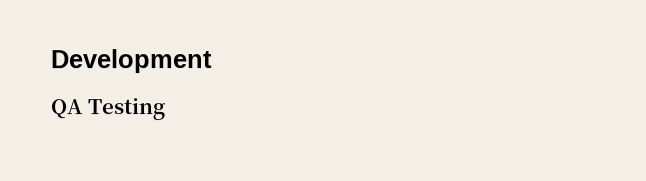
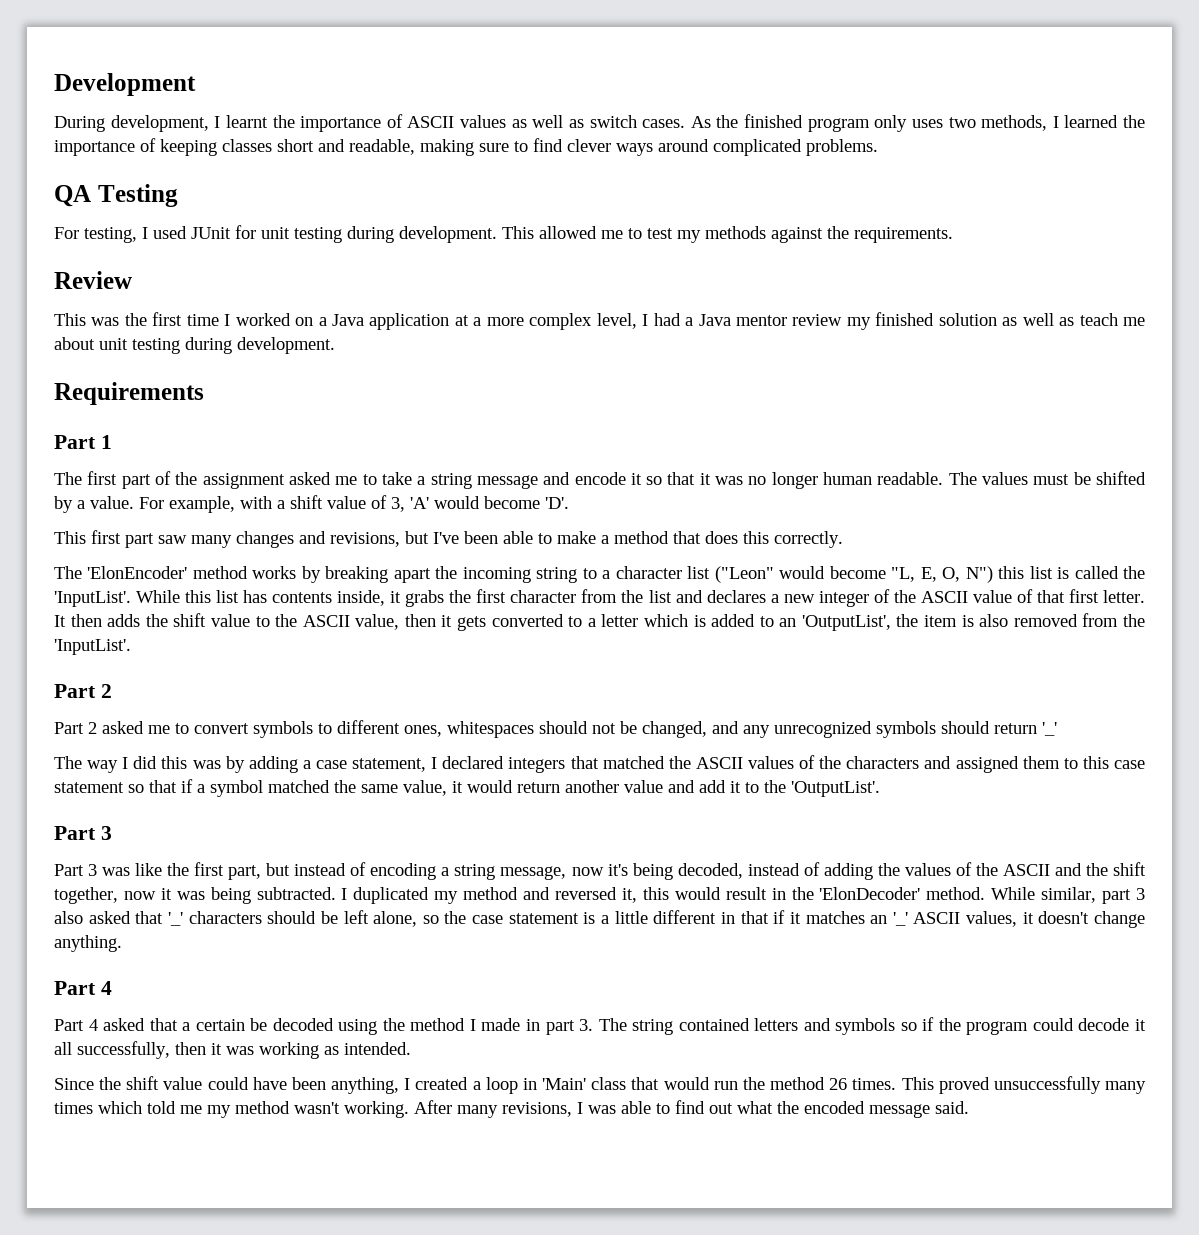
[51,98,166,121] QA Testing -> [54,114,1145,132] [54,138,878,156] [54,184,178,207] [54,225,953,243] [54,271,132,289] [54,312,1145,330] [54,337,335,354] [54,382,204,405] [54,435,112,449] [54,471,1146,489] [54,495,569,513] [54,530,843,548] [54,566,1146,583] [54,589,1146,607] [54,613,1146,631] [54,639,131,655] [54,684,112,698] [54,720,1057,738] [54,755,1145,773] [54,779,880,797] [54,826,112,840] [54,862,1147,880] [54,887,1145,904] [54,910,1145,928] [54,935,122,952] [54,981,112,995] [54,1017,1147,1035] [54,1041,411,1059] [54,1076,1146,1094] [54,1100,969,1118] During development, I learnt the importance of ASCII values as well as switch cases. As the finished program only uses two methods, I learned the importance of keeping classes short and readable, making sure to find clever ways around complicated problems. // QA Testing // For testing, I used JUnit for unit testing during development. This allowed me to test my methods against the requirements. // Review // This was the first time I worked on a Java application at a more complex level, I had a Java mentor review my finished solution as well as teach me about unit testing during development. // Requirements // Part 1 // The first part of the assignment asked me to take a string message and encode it so that it was no longer human readable. The values must be shifted by a value. For example, with a shift value of 3, 'A' would become 'D'. // This first part saw many changes and revisions, but I've been able to make a method that does this correctly. // The 'ElonEncoder' method works by breaking apart the incoming string to a character list ("Leon" would become "L, E, O, N") this list is called the 'InputList'. While this list has contents inside, it grabs the first character from the list and declares a new integer of the ASCII value of that first letter. It then adds the shift value to the ASCII value, then it gets converted to a letter which is added to an 'OutputList', the item is also removed from the 'InputList'. // Part 2 // Part 2 asked me to convert symbols to different ones, whitespaces should not be changed, and any unrecognized symbols should return '_' // The way I did this was by adding a case statement, I declared integers that matched the ASCII values of the characters and assigned them to this case statement so that if a symbol matched the same value, it would return another value and add it to the 'OutputList'. // Part 3 // Part 3 was like the first part, but instead of encoding a string message, now it's being decoded, instead of adding the values of the ASCII and the shift together, now it was being subtracted. I duplicated my method and reversed it, this would result in the 'ElonDecoder' method. While similar, part 3 also asked that '_' characters should be left alone, so the case statement is a little different in that if it matches an '_' ASCII values, it doesn't change anything. // Part 4 // Part 4 asked that a certain be decoded using the method I made in part 3. The string contained letters and symbols so if the program could decode it all successfully, then it was working as intended. // Since the shift value could have been anything, I created a loop in 'Main' class that would run the method 26 times. This proved unsuccessfully many times which told me my method wasn't working. After many revisions, I was able to find out what the encoded message said.

